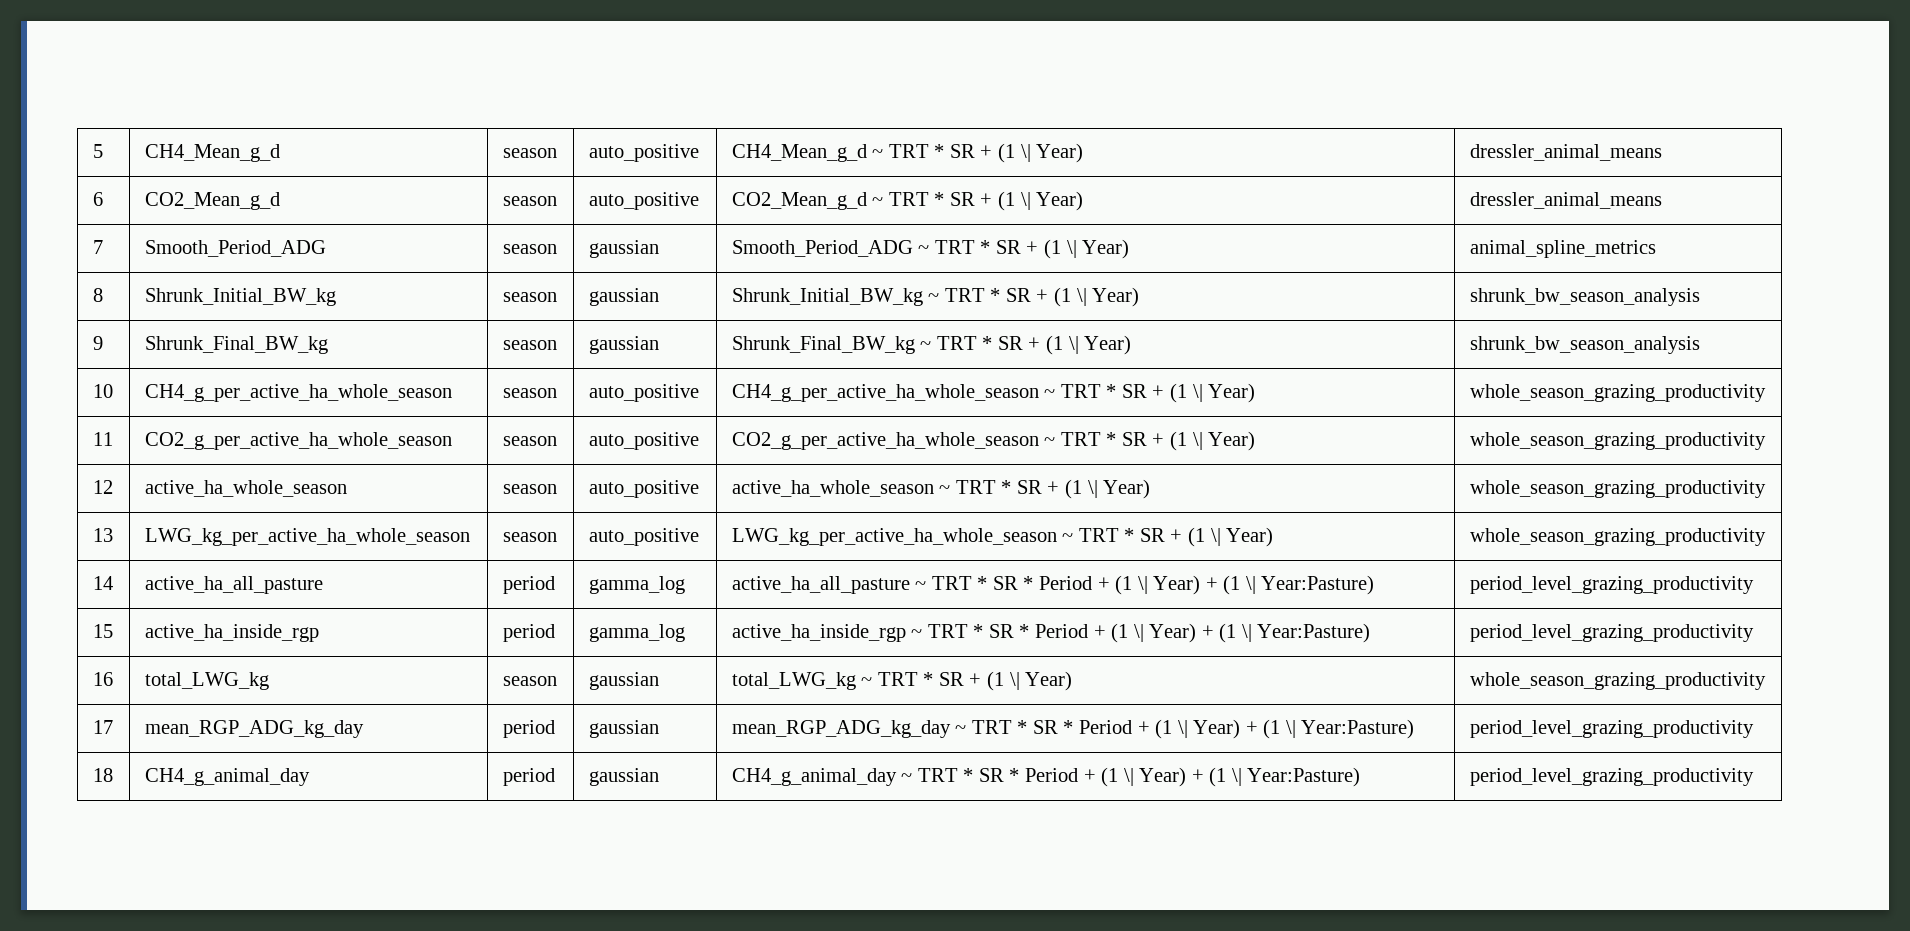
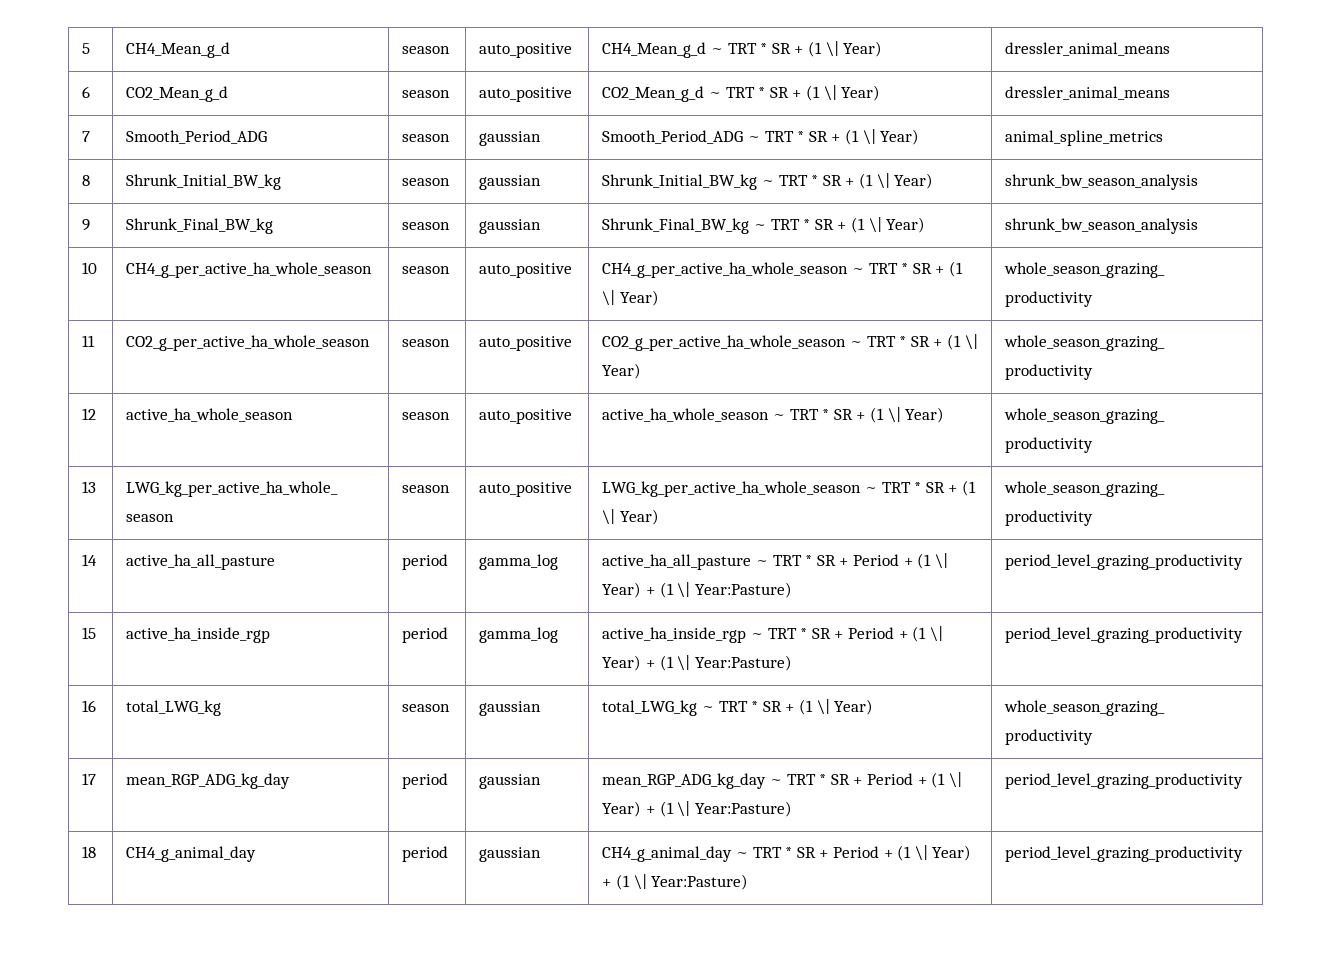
[1023,576,1034,590] * -> [839,558,849,566] +
[1019,624,1030,638] * -> [834,631,844,639] +
[1063,720,1074,734] * -> [853,777,863,785] +
[1009,768,1020,782] * -> [819,850,829,858] +

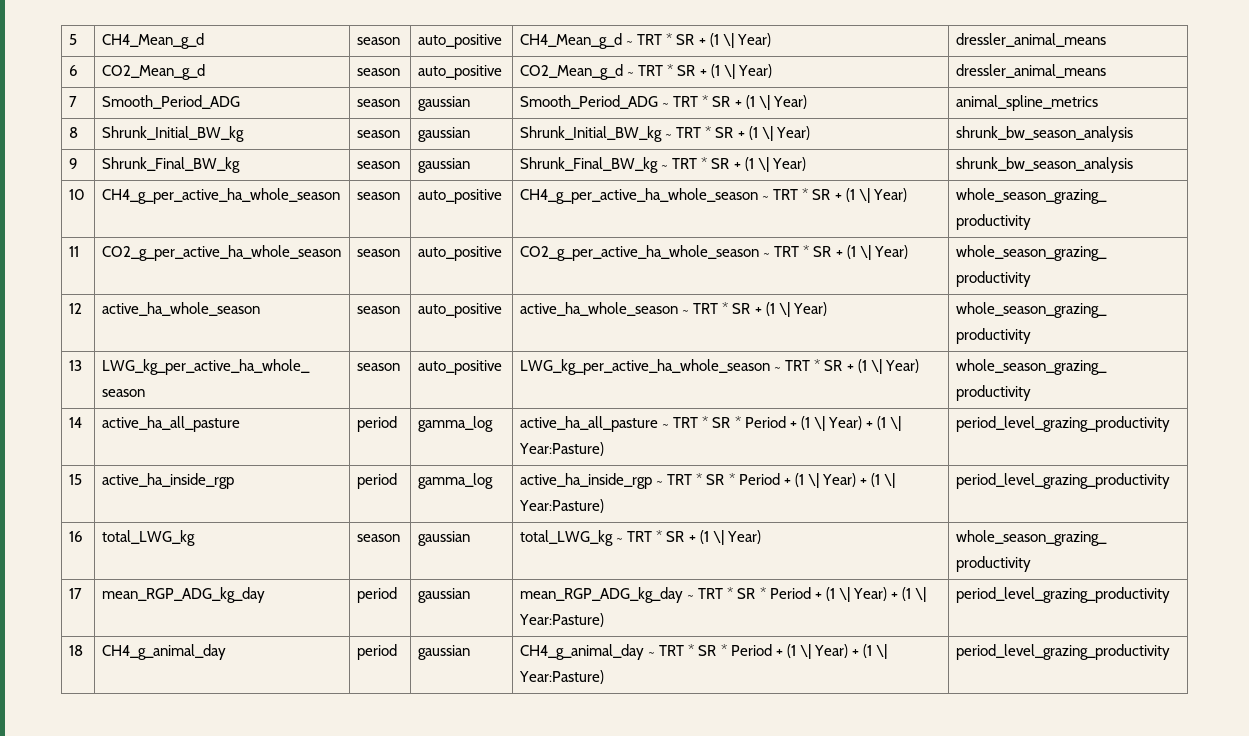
[839,558,849,566] + -> [734,416,741,428] *
[834,631,844,639] + -> [728,473,735,485] *
[853,777,863,785] + -> [759,587,766,599] *
[819,850,829,858] + -> [720,644,727,656] *

